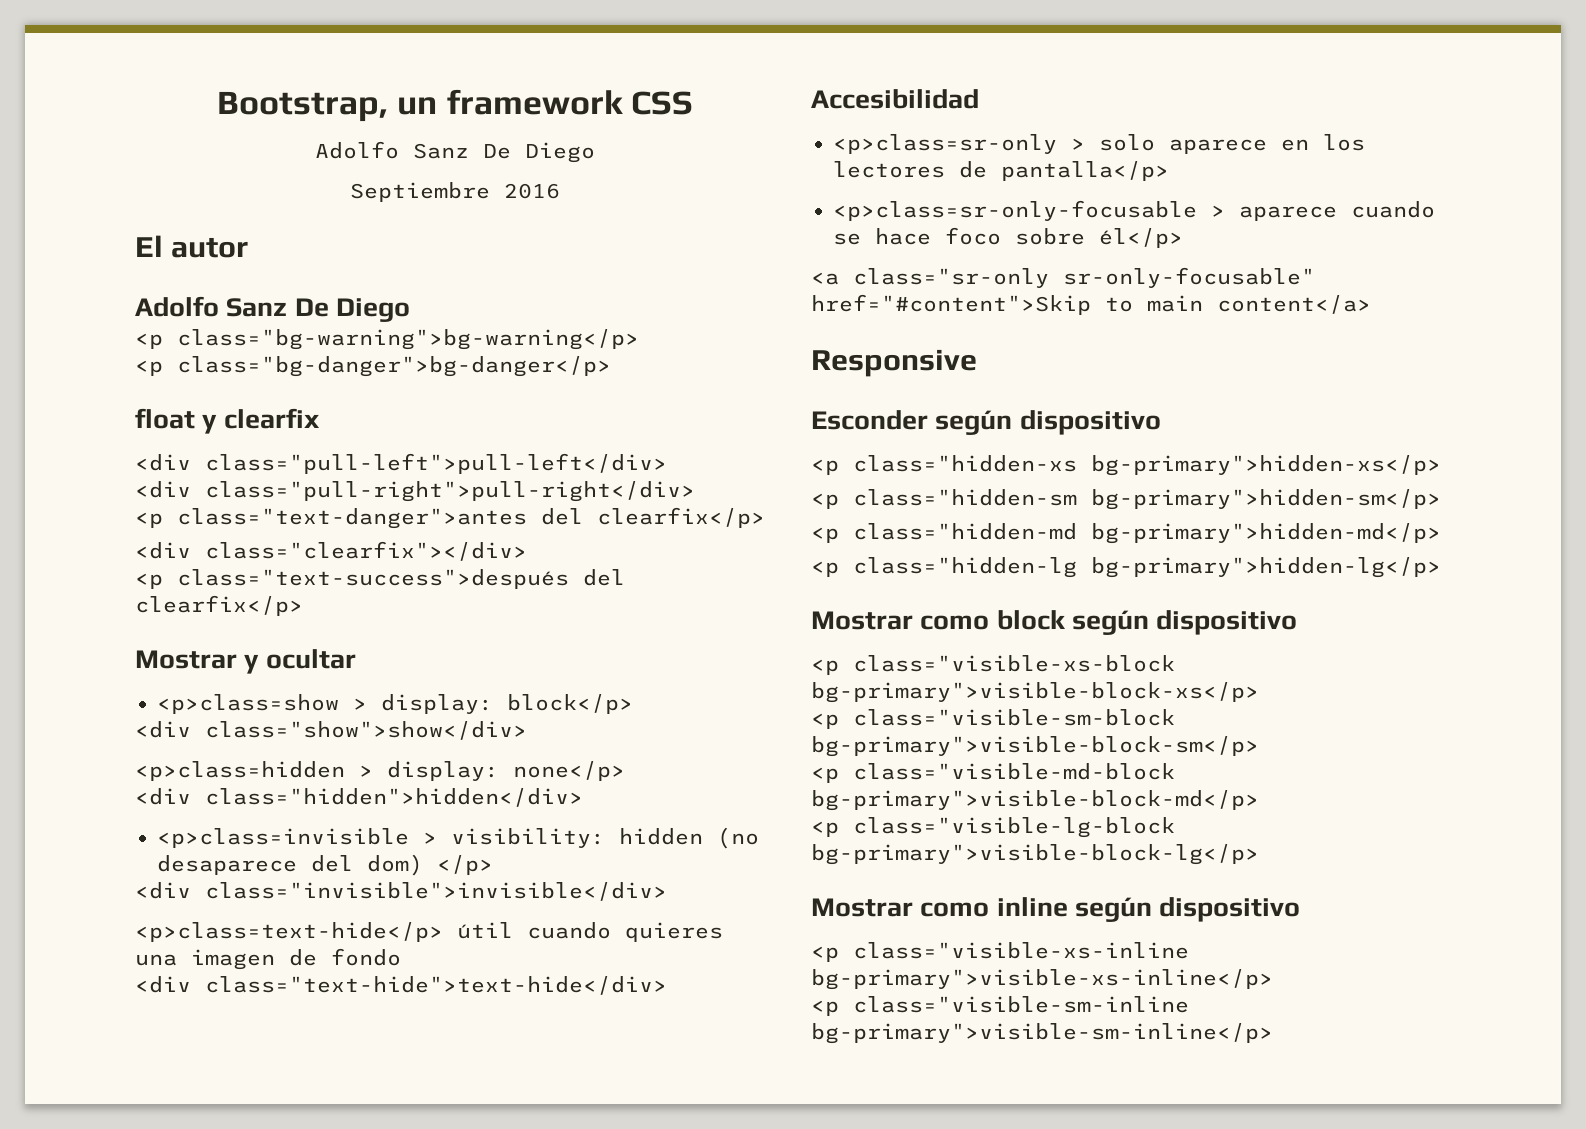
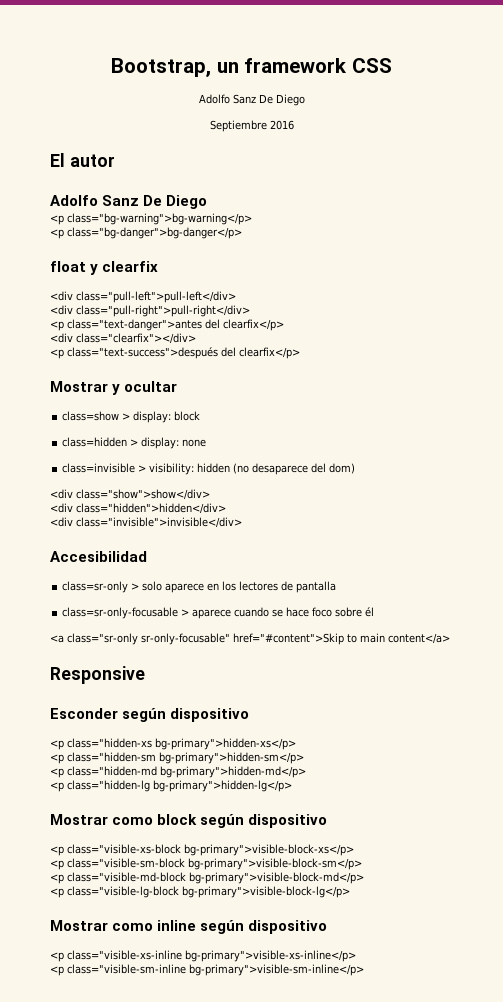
[157,694,633,714] [135,721,527,740] [135,761,625,781] [135,788,583,807] [157,828,409,848] <p>class=show > display: block</p> // <div class="show">show</div> // <p>class=hidden > display: none</p> // <div class="hidden">hidden</div> // <p>class=invisible -> [62,411,201,423] [62,437,207,449] [62,463,136,473] class=show > display: block // class=hidden > display: none // class=invisible
[437,855,493,875] [135,882,667,901] [135,922,723,942] [135,948,401,970] [135,976,667,995] </p> // <div class="invisible">invisible</div> // <p>class=text-hide</p> útil cuando quieres una imagen de fondo // <div class="text-hide">text-hide</div> -> [50,489,210,500] [50,503,226,514] [50,517,242,528] // <div class="show">show</div> // <div class="hidden">hidden</div> // <div class="invisible">invisible</div>
[833,134,1057,154] <p>class=sr-only -> [62,581,129,593] class=sr-only
[1001,161,1169,181] [833,200,1197,221] pantalla</p> // <p>class=sr-only-focusable -> [296,581,337,593] [62,607,179,619] pantalla // class=sr-only-focusable
[1099,228,1183,248] él</p> -> [365,607,375,617] él

